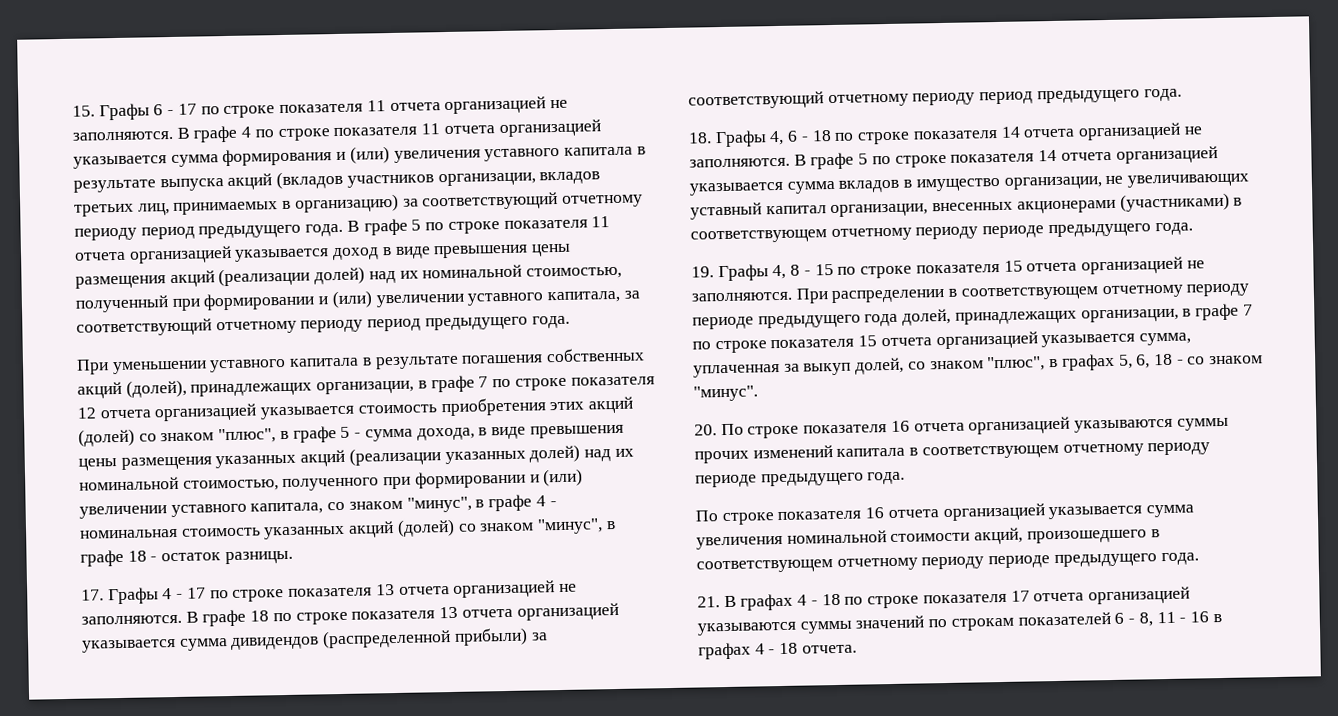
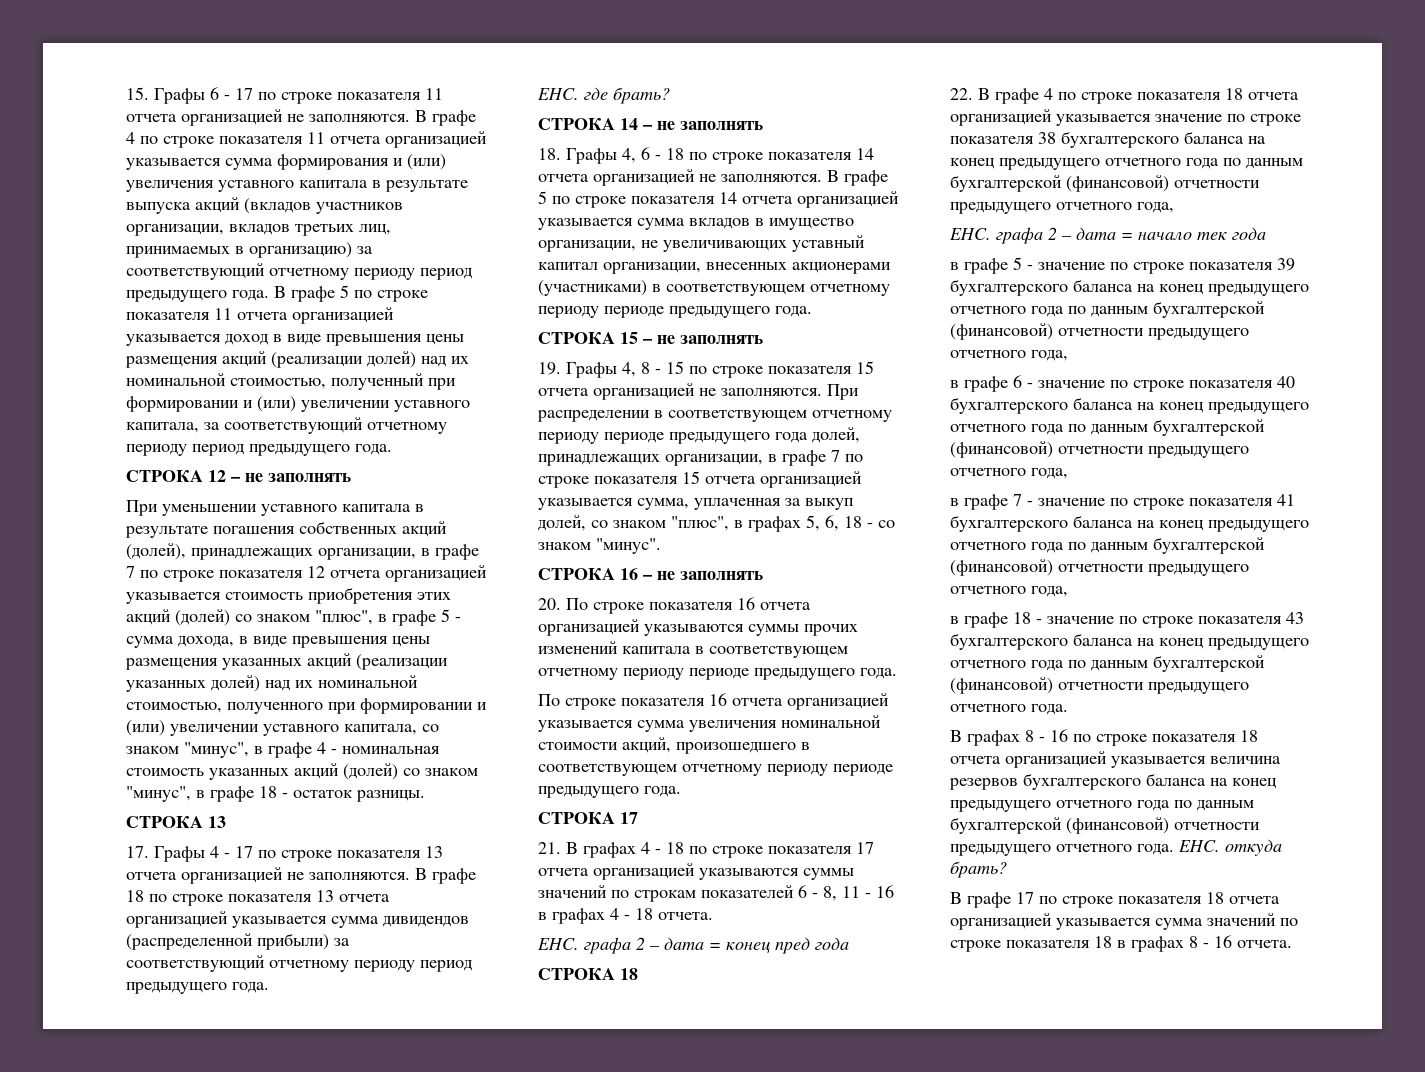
(570, 322) none -> [126,470,351,482] // СТРОКА 12 – не заполнять
(293, 557) none -> [126,816,226,828] // СТРОКА 13
(1182, 95) none -> [538,87,670,104] [538,118,763,130] // ЕНС. где брать? // СТРОКА 14 – не заполнять
(1193, 229) none -> [538,332,763,344] // СТРОКА 15 – не заполнять
(758, 393) none -> [538,568,763,580] // СТРОКА 16 – не заполнять
(1199, 559) none -> [538,812,638,824] // СТРОКА 17
(857, 649) none -> [538,937,849,954] [538,968,638,980] [950,88,1299,104] [950,109,1301,126] [950,131,1266,148] [950,158,1303,170] [950,175,1260,192] [950,202,1174,214] [950,227,1266,244] [950,257,1295,274] [950,279,1309,296] [950,301,1265,318] [950,323,1249,340] [950,350,1068,361] [950,375,1295,392] [950,397,1309,414] [950,419,1265,436] [950,441,1249,458] [950,468,1068,479] [950,494,1295,510] [950,515,1309,532] [950,537,1265,554] [950,559,1249,576] [950,586,1068,597] [950,612,1304,628] [950,633,1309,650] [950,655,1265,672] [950,677,1249,694] [950,704,1068,715] [950,729,1258,746] [950,751,1281,768] [949,773,1277,790] [950,800,1254,812] [950,817,1260,834] [950,839,1282,856] [950,861,1007,878] [950,892,1280,908] [950,913,1298,930] [950,935,1292,952] // ЕНС. графа 2 – дата = конец пред года // СТРОКА 18 // 22. В графе 4 по строке показателя 18 отчета организацией указывается значение по строке показателя 38 бухгалтерского баланса на конец предыдущего отчетного года по данным бухгалтерской (финансовой) отчетности предыдущего отчетного года, // ЕНС. графа 2 – дата = начало тек года // в графе 5 - значение по строке показателя 39 бухгалтерского баланса на конец предыдущего отчетного года по данным бухгалтерской (финансовой) отчетности предыдущего отчетного года, // в графе 6 - значение по строке показателя 40 бухгалтерского баланса на конец предыдущего отчетного года по данным бухгалтерской (финансовой) отчетности предыдущего отчетного года, // в графе 7 - значение по строке показателя 41 бухгалтерского баланса на конец предыдущего отчетного года по данным бухгалтерской (финансовой) отчетности предыдущего отчетного года, // в графе 18 - значение по строке показателя 43 бухгалтерского баланса на конец предыдущего отчетного года по данным бухгалтерской (финансовой) отчетности предыдущего отчетного года. // В графах 8 - 16 по строке показателя 18 отчета организацией указывается величина резервов бухгалтерского баланса на конец предыдущего отчетного года по данным бухгалтерской (финансовой) отчетности предыдущего отчетного года. ЕНС. откуда брать? // В графе 17 по строке показателя 18 отчета организацией указывается сумма значений по строке показателя 18 в графах 8 - 16 отчета.

